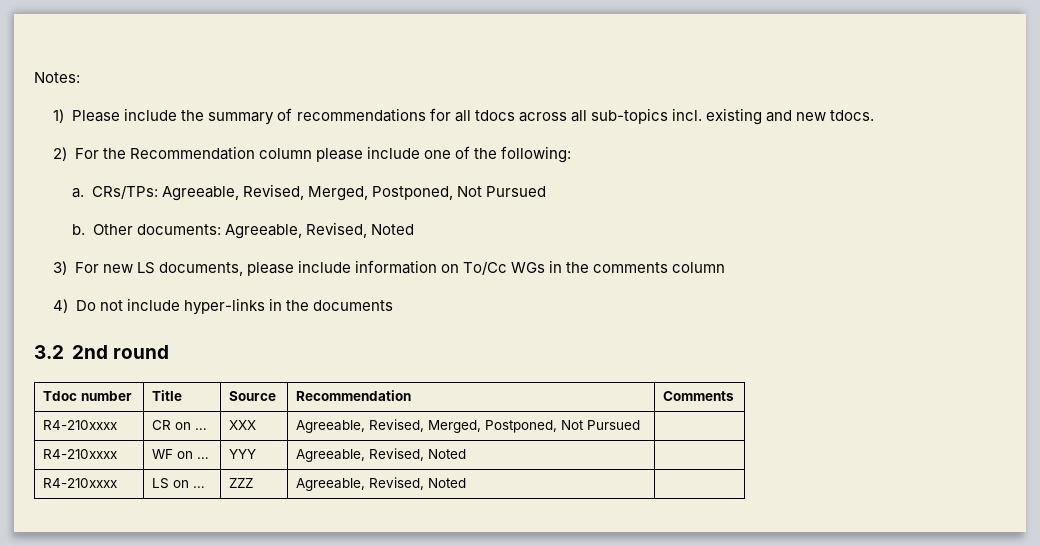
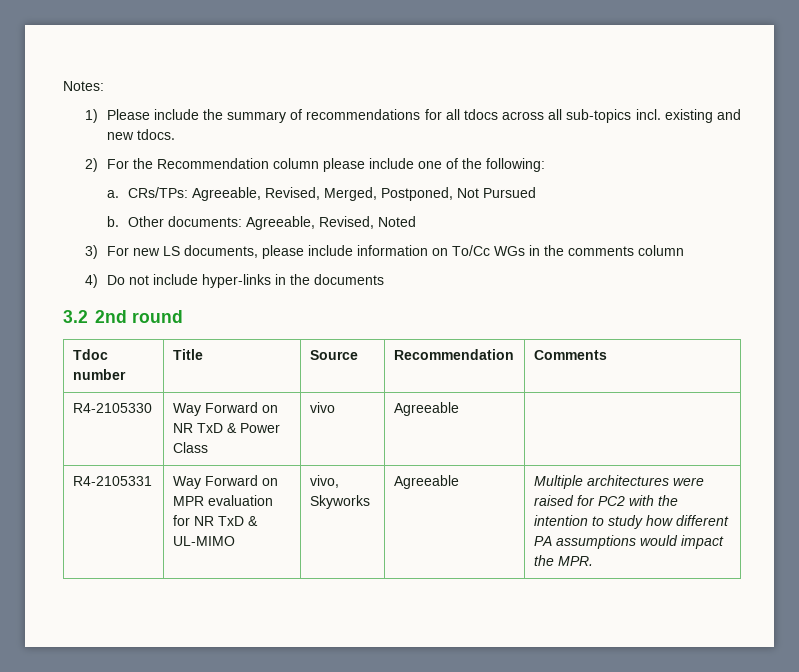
[43,420,118,430] [152,420,208,430] [229,420,257,430] [296,419,641,433] [43,449,118,459] [152,449,210,459] [229,449,257,459] [296,448,467,462] [43,478,118,488] [152,478,206,489] [229,478,254,488] [296,477,467,491] R4-210xxxx | CR on … | XXX | Agreeable, Revised, Merged, Postponed, Not Pursued | // R4-210xxxx | WF on … | YYY | Agreeable, Revised, Noted | // R4-210xxxx | LS on … | ZZZ | Agreeable, Revised, Noted | -> [72,403,152,413] [172,402,278,416] [172,423,280,433] [172,442,208,453] [309,402,335,413] [393,402,459,416] [72,476,152,486] [172,475,278,489] [172,495,273,506] [172,515,258,526] [172,536,235,546] [309,475,339,488] [309,495,370,509] [393,475,459,489] [533,475,704,489] [533,495,678,506] [533,515,729,529] [533,535,724,549] [533,555,593,566] R4-2105330 | Way Forward on NR TxD & Power Class | vivo | Agreeable | // R4-2105331 | Way Forward on MPR evaluation for NR TxD & UL-MIMO | vivo, Skyworks | Agreeable | Multiple architectures were raised for PC2 with the intention to study how different PA assumptions would impact the MPR.

